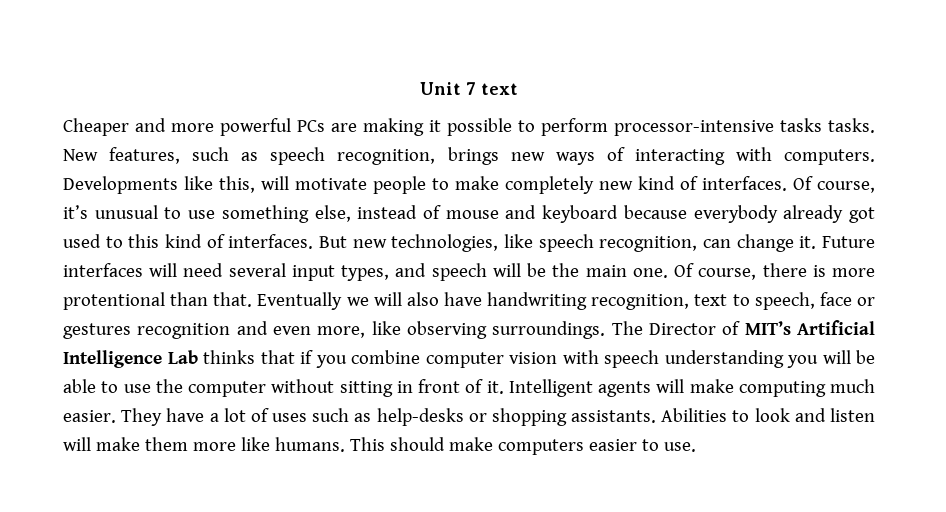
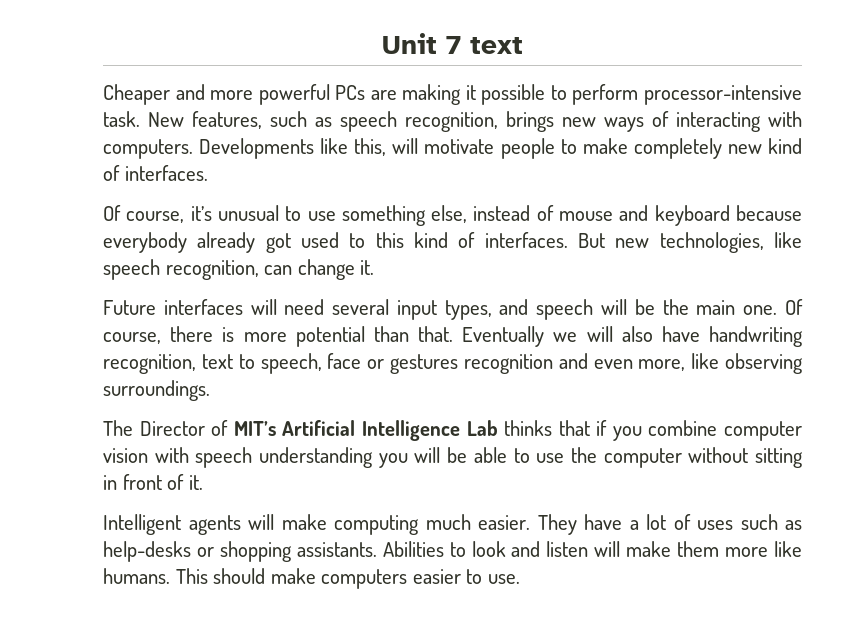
[780,118,875,133] tasks tasks. -> [103,111,140,127] task.
(787, 183) none -> (208, 173) //
(817, 242) none -> (375, 267) //
[63,292,165,310] protentional -> [295,326,365,347] potential
(606, 330) none -> (210, 390) //
(504, 387) none -> (203, 482) //

